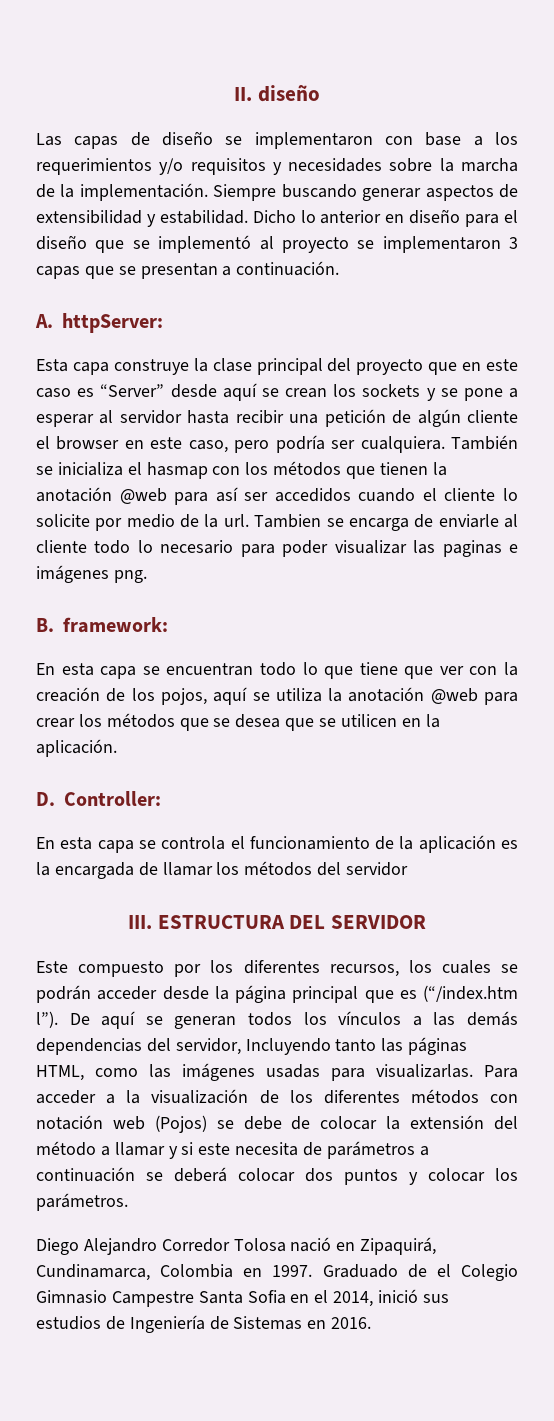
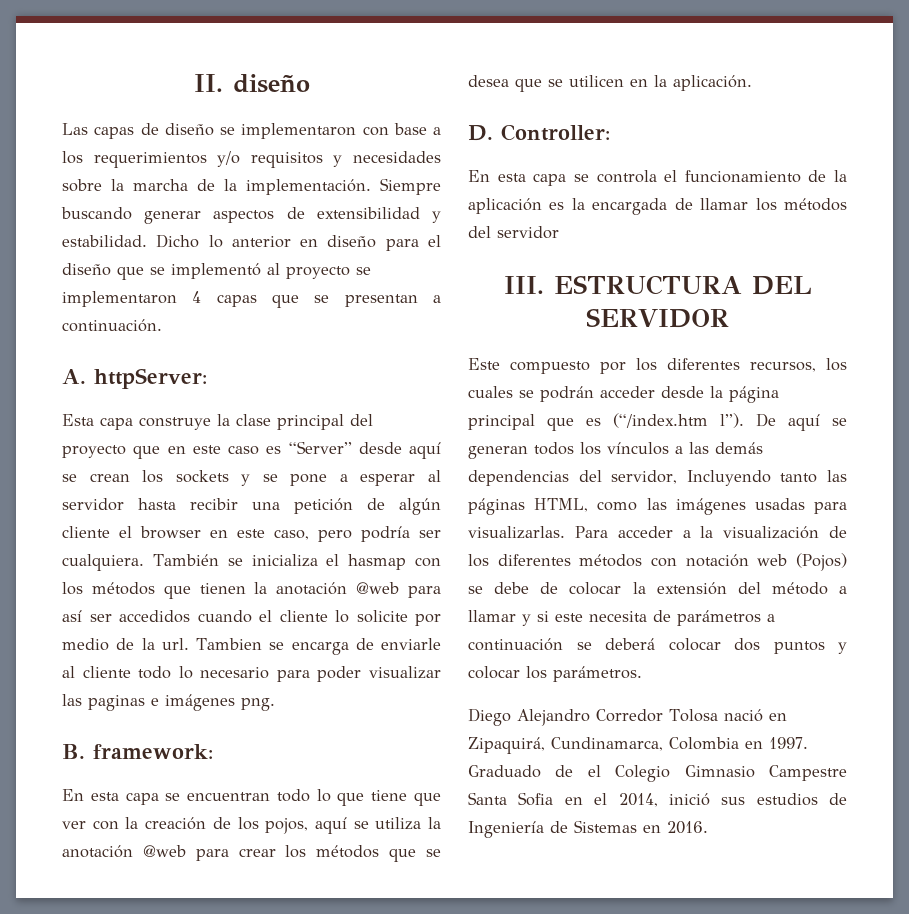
[509,237,518,249] 3 -> [192,291,202,303] 4

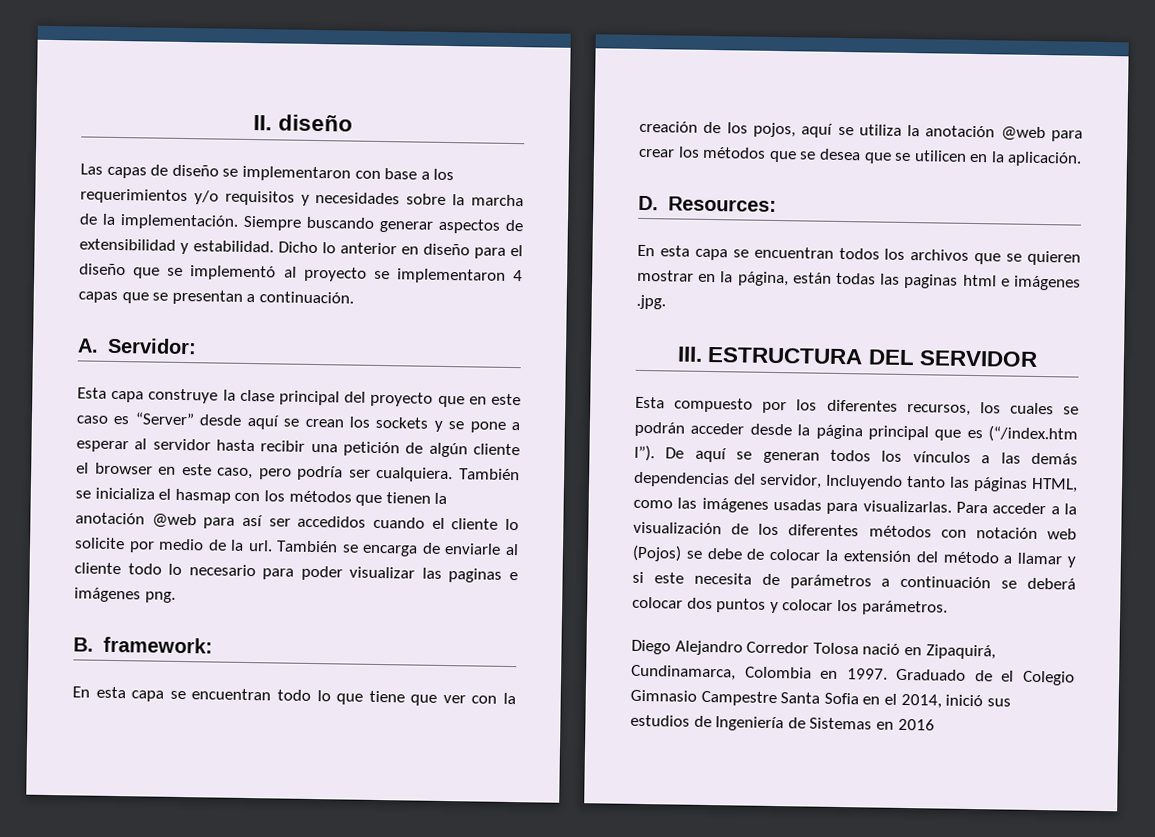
[94,368,208,389] httpServer: -> [106,337,197,355] Servidor:
[196,638,263,650] Tambien -> [276,540,339,553] También
[501,124,611,141] [468,170,847,186] [468,198,847,215] [468,226,559,239] Controller: // En esta capa se controla el funcionamiento de la aplicación es la encargada de llamar los métodos del servidor -> [667,196,777,212] [637,244,1081,266] [637,269,1081,291] [636,294,666,310] Resources: // En esta capa se encuentran todos los archivos que se quieren mostrar en la página, están todas las paginas html e imágenes .jpg.
[468,358,500,370] Este -> [635,396,665,409] Esta
[667,821,708,834] 2016. -> [897,718,935,731] 2016

